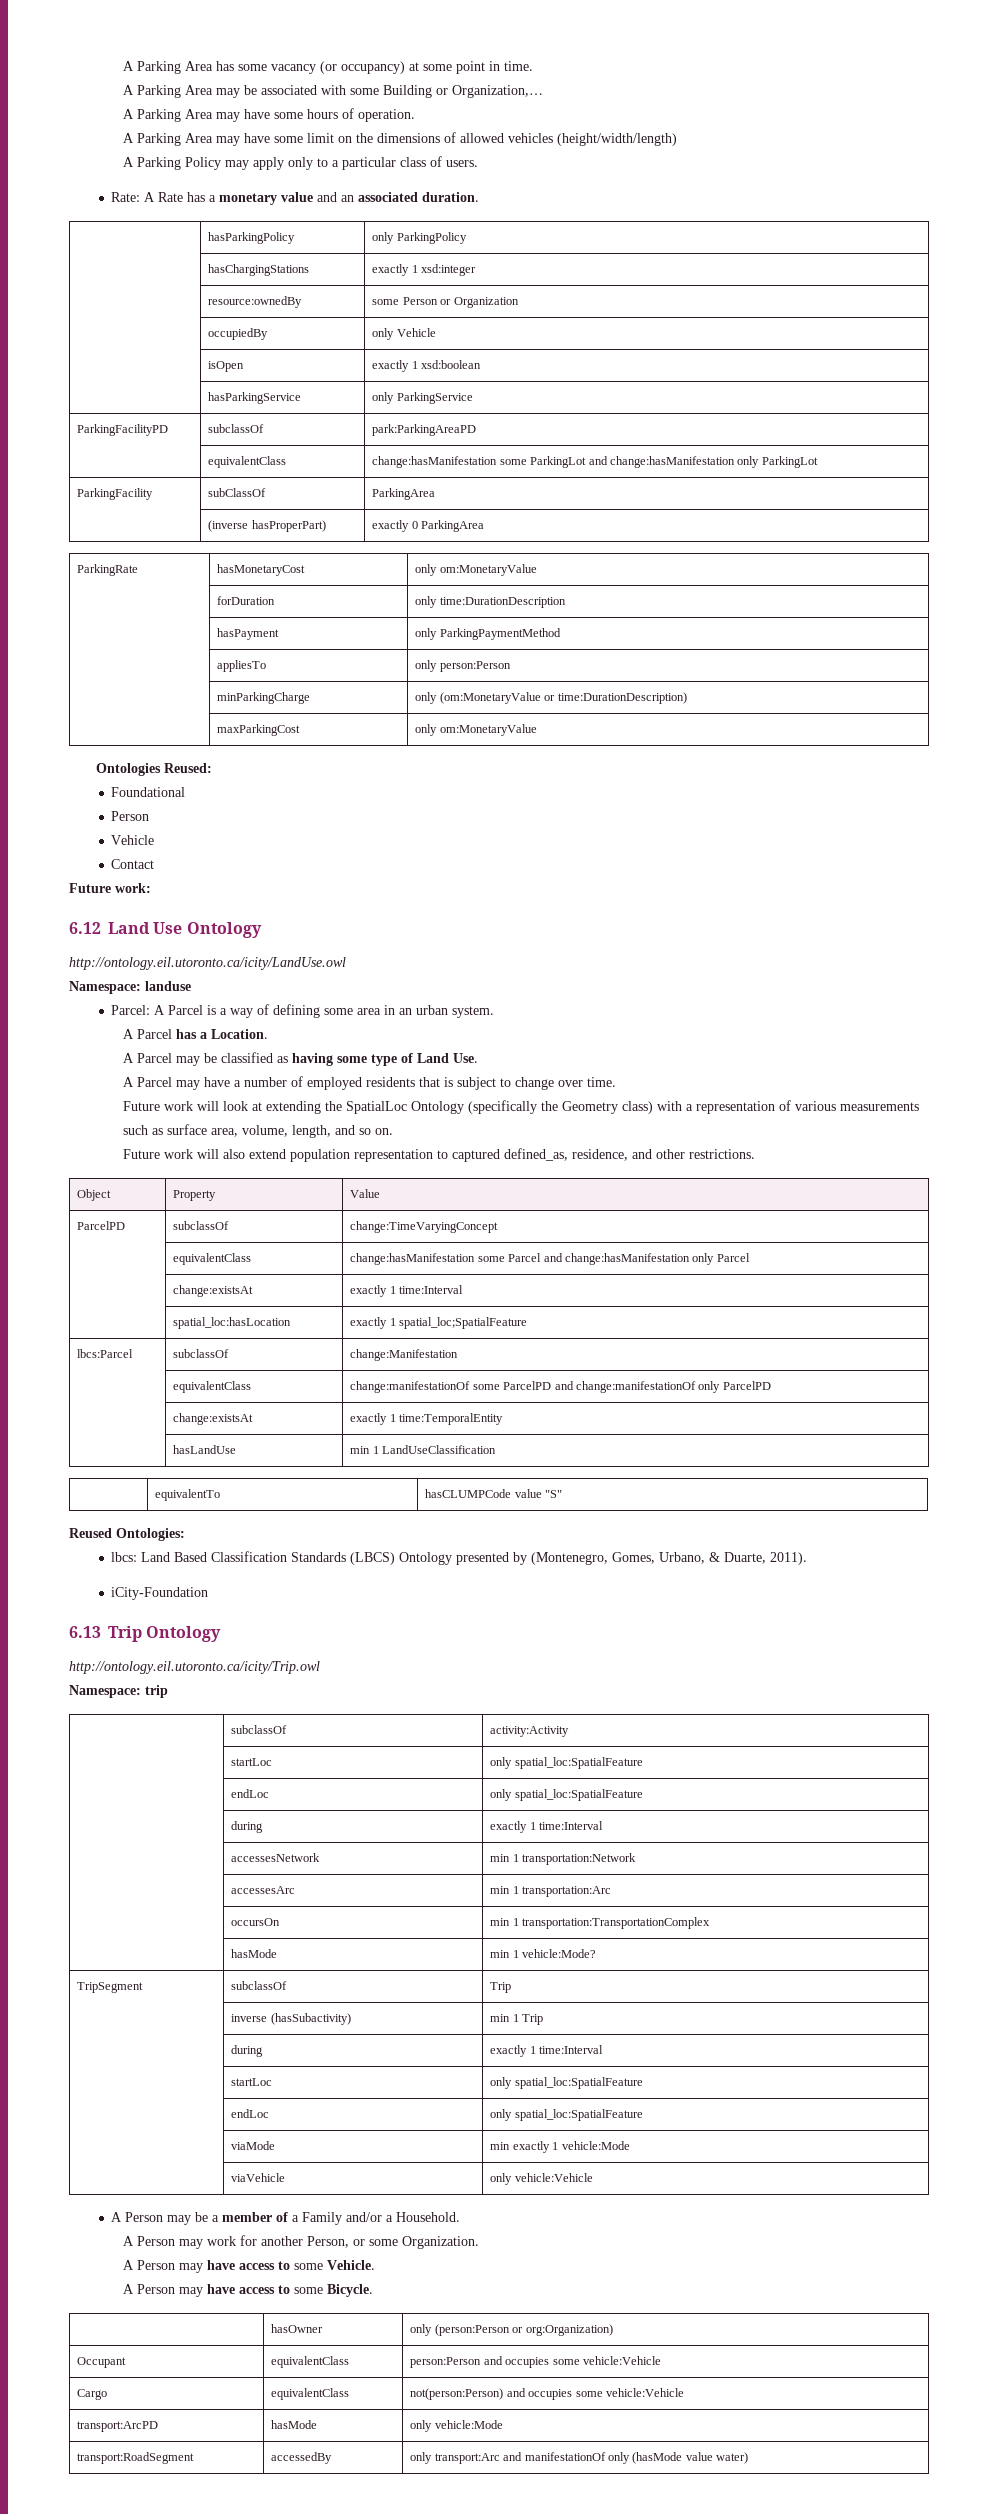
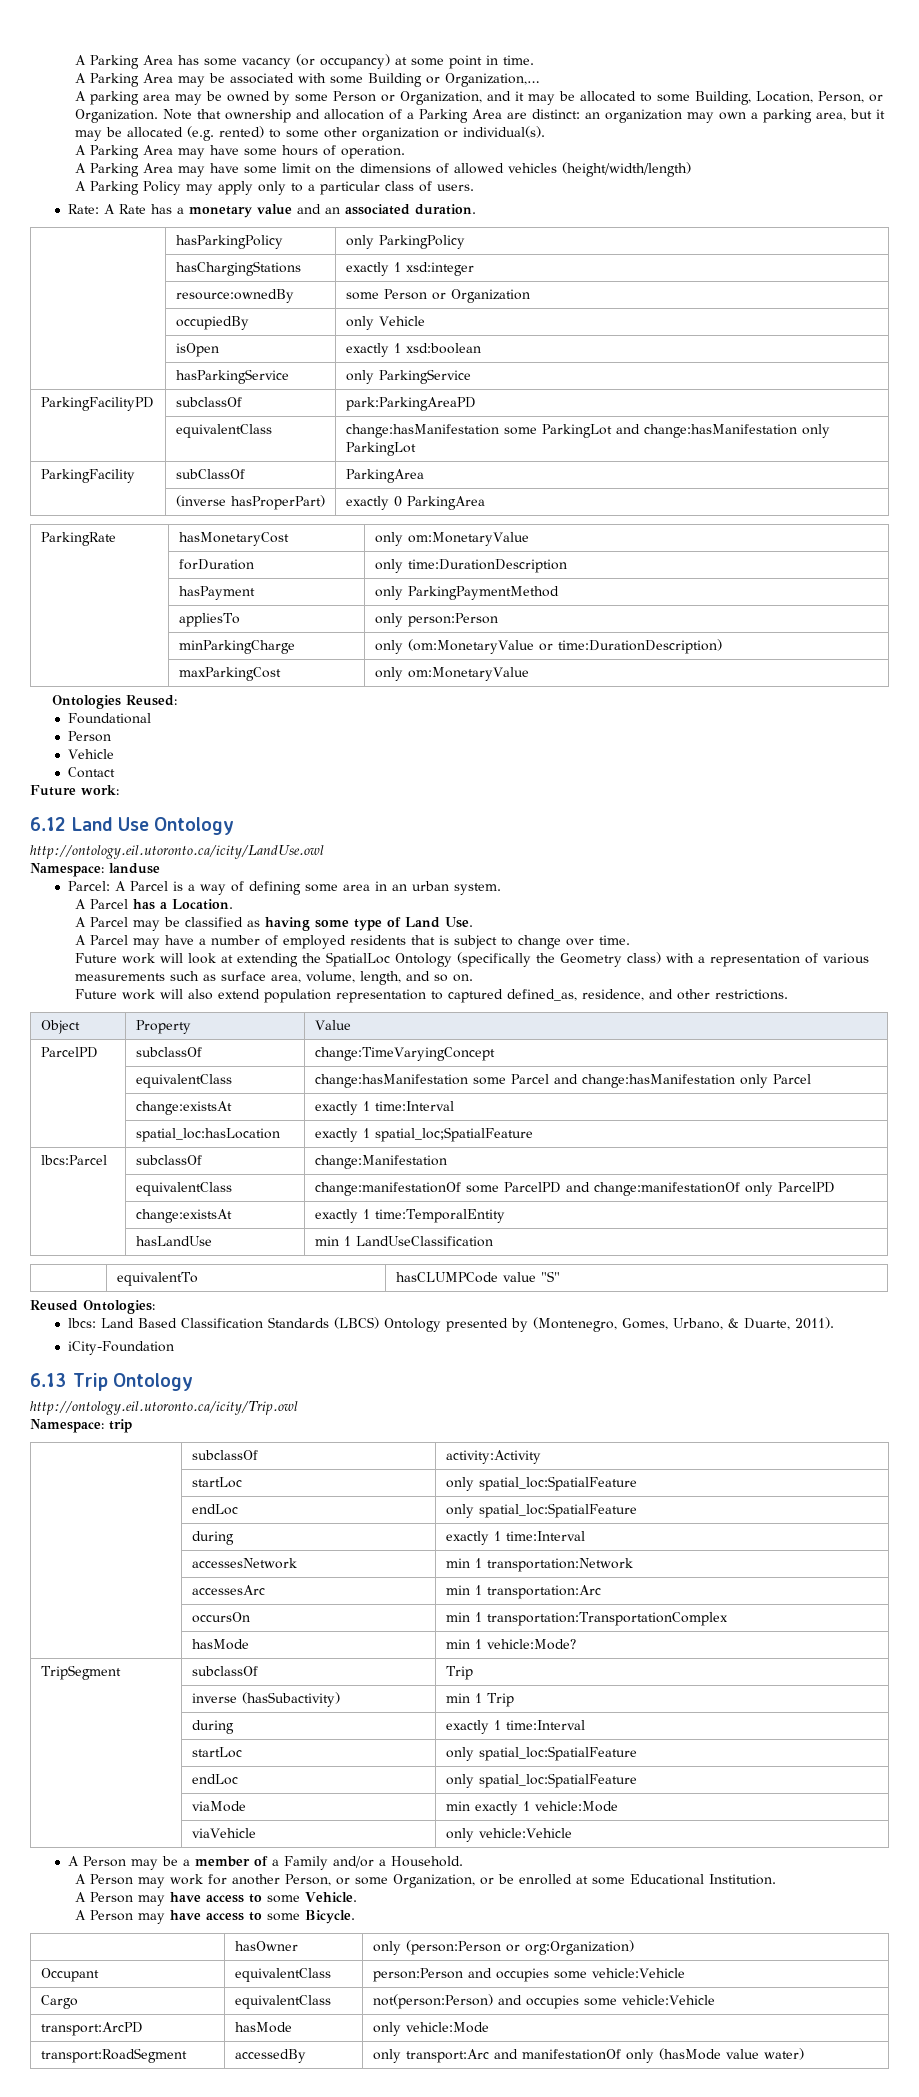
(543, 91) none -> [74,91,883,105] [74,109,885,123] [74,126,545,141] // A parking area may be owned by some Person or Organization, and it may be allocated to some Building, Location, Person, or Organization. Note that ownership and allocation of a Parking Area are distinct: an organization may own a parking area, but it may be allocated (e.g. rented) to some other organization or individual(s).
[401,2236,479,2249] Organization. -> [392,1874,776,1888] Organization, or be enrolled at some Educational Institution.

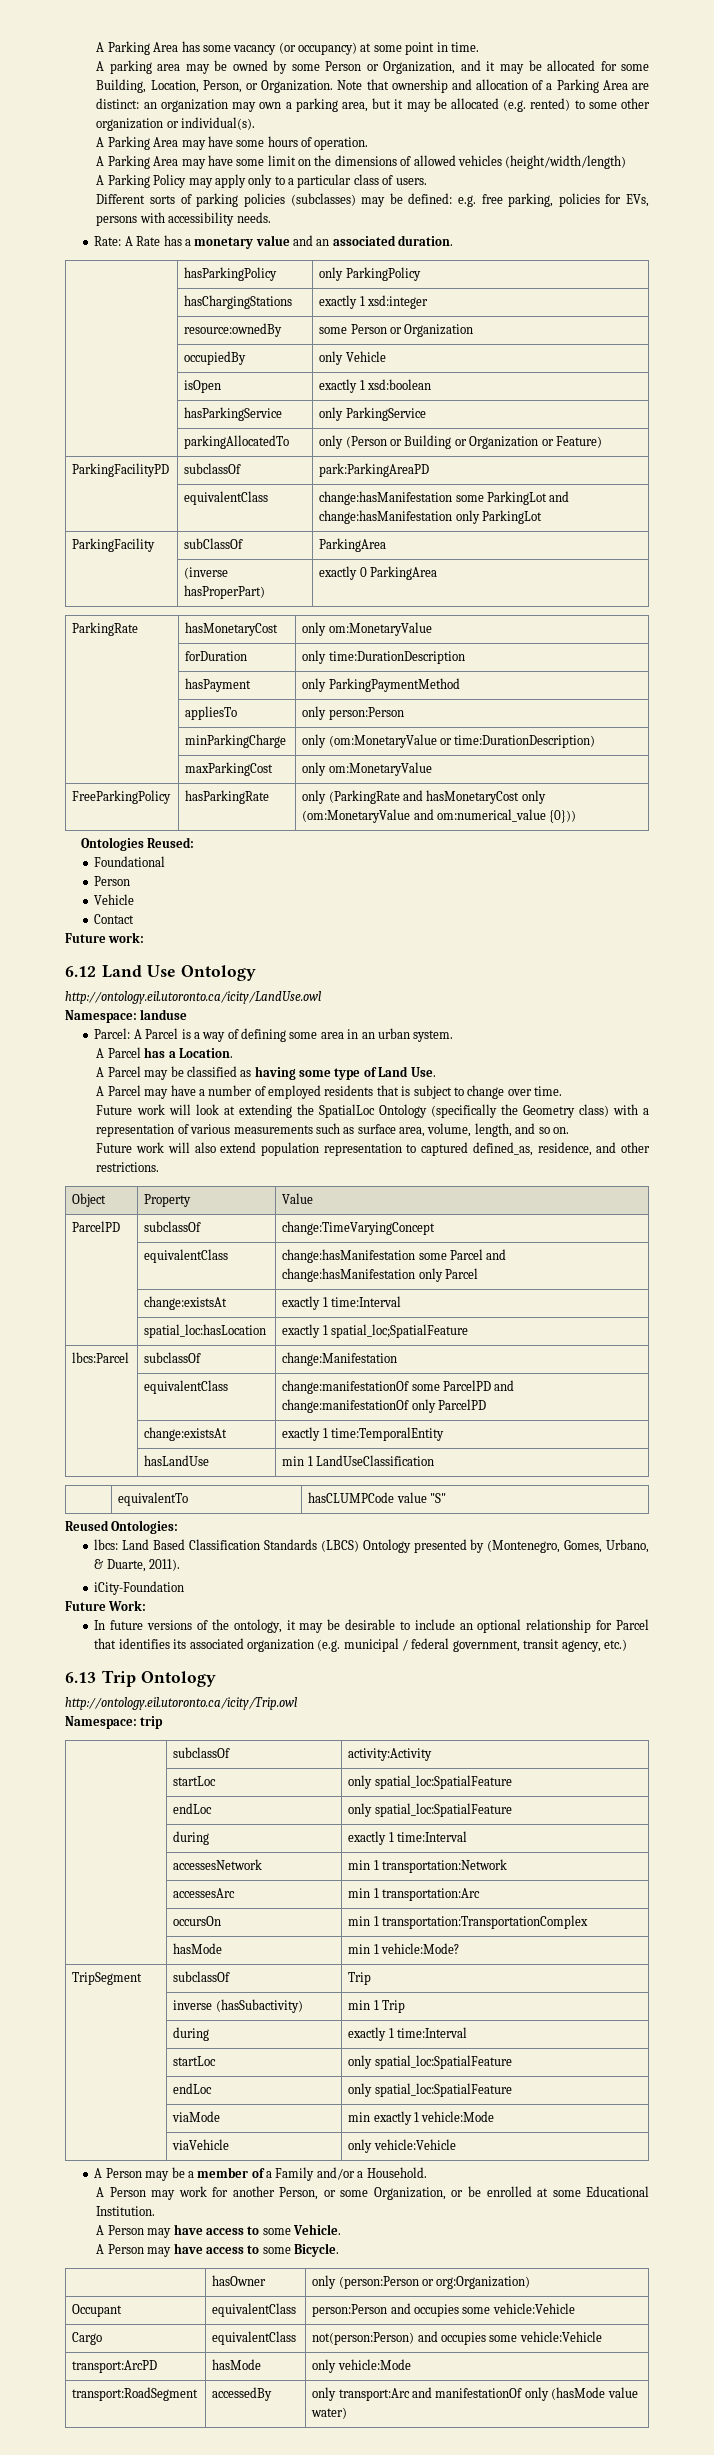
[74,73,539,87] // A Parking Area may be associated with some Building or Organization,… -> (479, 47) none
[639,93,652,102] to -> [600,61,617,71] for
(474, 187) none -> [96,193,649,207] [96,212,271,226] // Different sorts of parking policies (subclasses) may be defined: e.g. free parking, policies for EVs, persons with accessibility needs.
(471, 376) none -> [184,435,290,449] [319,435,602,449] // | parkingAllocatedTo | only (Person or Building or Organization or Feature)
(529, 674) none -> [72,790,172,804] [185,790,270,804] [302,790,546,804] [302,809,577,823] // FreeParkingPolicy | hasParkingRate | only (ParkingRate and hasMonetaryCost only (om:MonetaryValue and om:numerical_value {0}))
(174, 1348) none -> [65,1600,147,1611] [94,1619,649,1633] [94,1638,627,1652] // Future Work: // In future versions of the ontology, it may be desirable to include an optional relationship for Parcel that identifies its associated organization (e.g. municipal / federal government, transit agency, etc.)

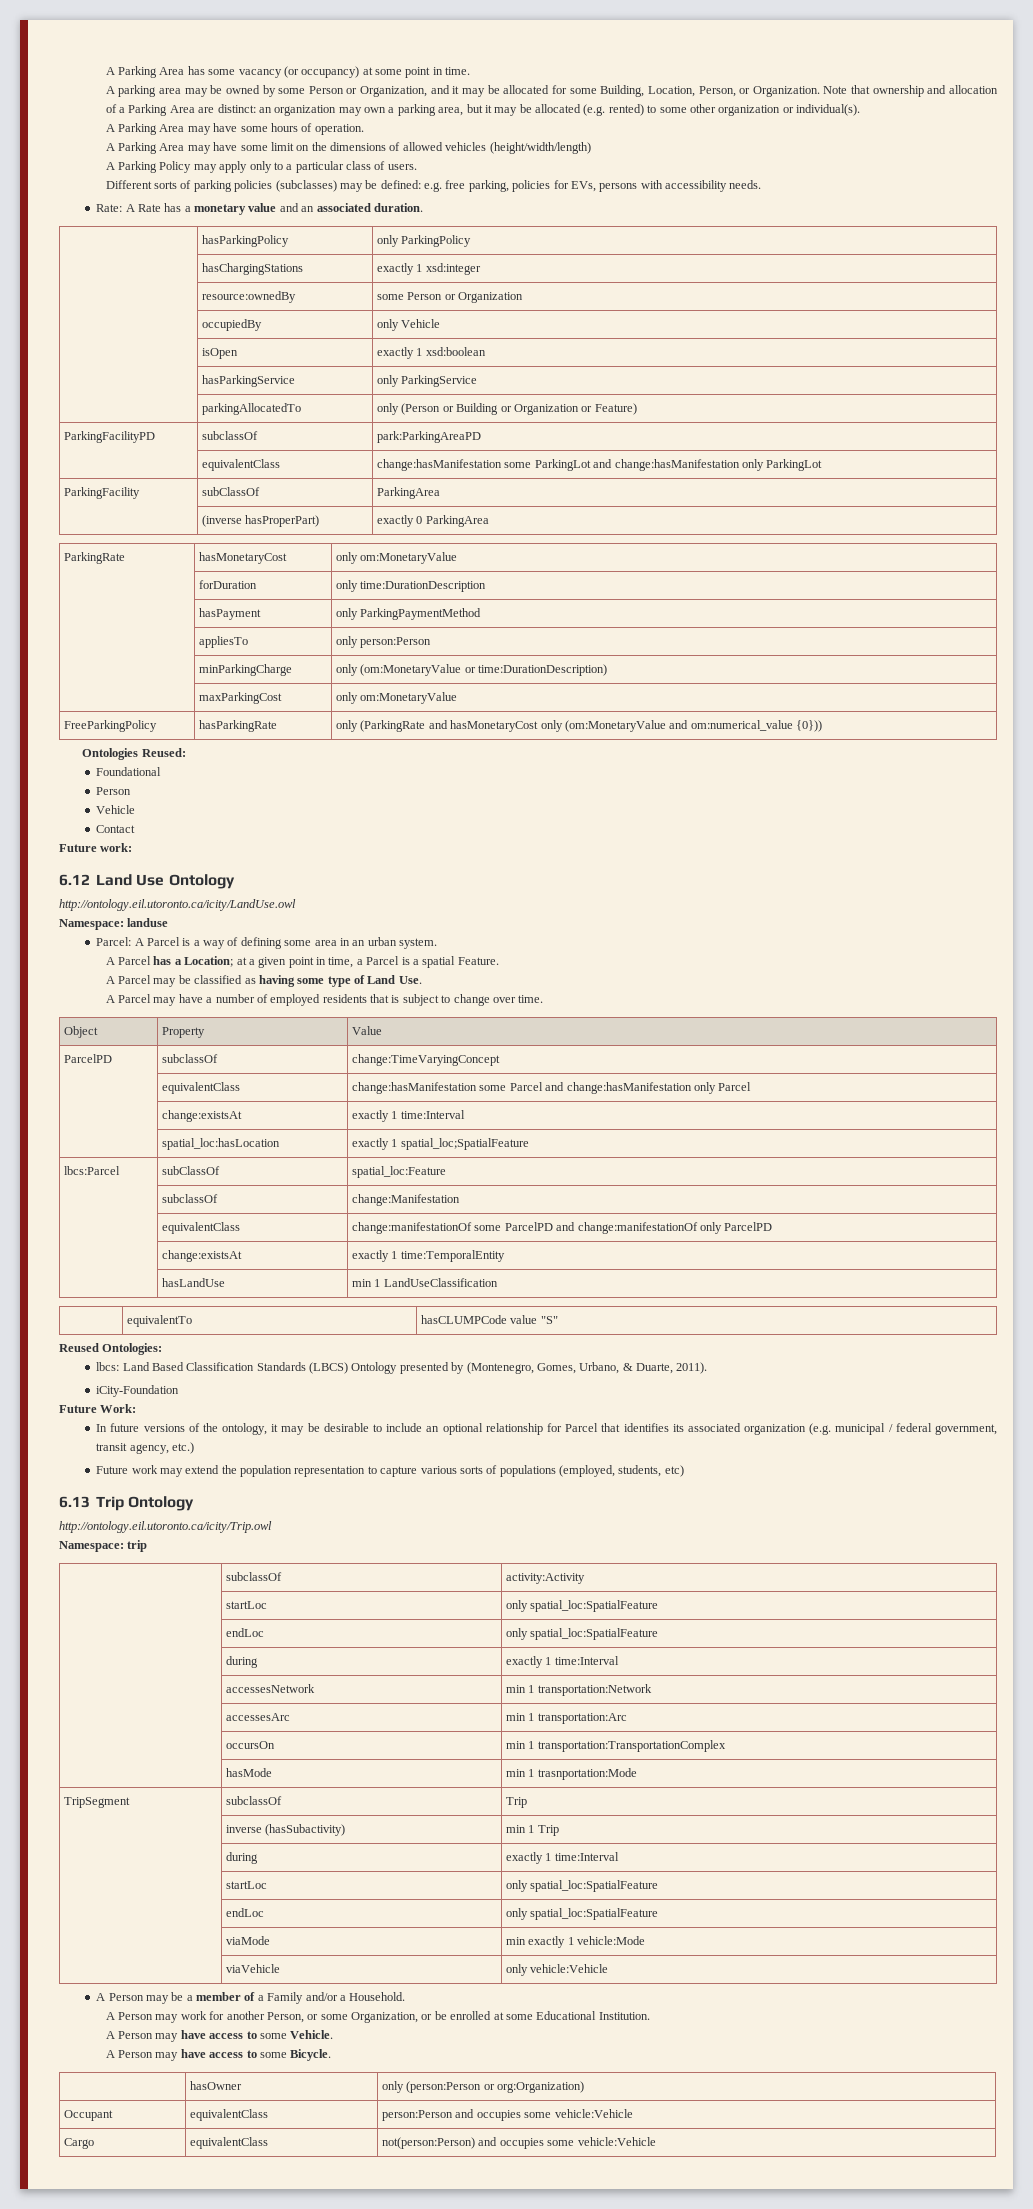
[178,1048,233,1058] Location. -> [184,956,499,968] Location; at a given point in time, a Parcel is a spatial Feature.
[96,1104,649,1118] [96,1123,569,1137] [96,1142,651,1156] [96,1162,160,1172] // Future work will look at extending the SpatialLoc Ontology (specifically the Geometry class) with a representation of various measurements such as surface area, volume, length, and so on. // Future work will also extend population representation to captured defined_as, residence, and other restrictions. -> (544, 999) none
(130, 1357) none -> [162,1166,221,1175] [352,1166,447,1178] | subClassOf | spatial_loc:Feature //
(627, 1645) none -> [96,1465,684,1477] // Future work may extend the population representation to capture various sorts of populations (employed, students, etc)
[381,1943,460,1954] vehicle:Mode? -> [537,1768,637,1780] trasnportation:Mode
[72,2360,158,2373] [212,2359,262,2370] [312,2359,411,2373] [72,2387,199,2401] [212,2387,273,2401] [312,2387,638,2401] [311,2407,348,2419] // transport:ArcPD | hasMode | only vehicle:Mode // transport:RoadSegment | accessedBy | only transport:Arc and manifestationOf only (hasMode value water) -> (656, 2141) none

